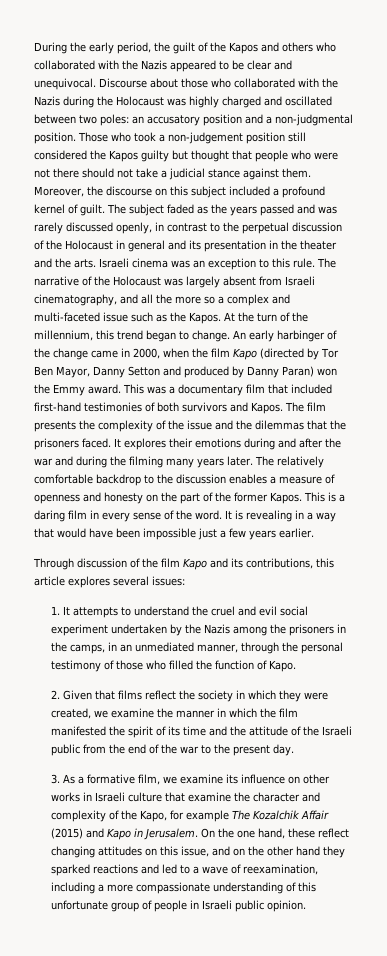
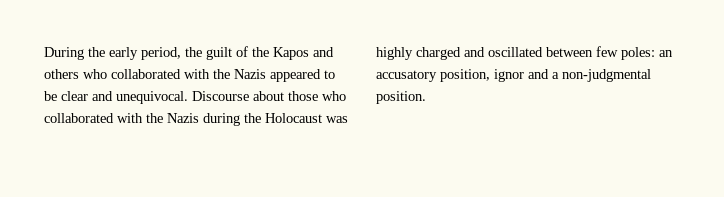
[79,115,97,124] two -> [596,46,618,57] few
[203,114,242,126] position -> [440,69,524,82] position, ignor
[78,132,306,144] [34,150,338,162] [34,168,311,180] [34,186,325,198] [34,204,337,216] [34,222,342,234] [34,240,337,252] [34,258,336,270] [34,276,315,288] [34,294,290,306] [34,312,308,324] [34,330,337,342] [34,348,339,360] [34,366,337,378] [34,384,332,396] [34,402,326,414] [34,420,346,432] [34,438,341,450] [34,456,324,468] [34,474,335,486] [34,492,345,504] [34,510,336,522] [34,528,314,540] [33,558,334,570] [34,576,185,588] [50,606,308,618] [50,624,346,636] [50,642,343,654] [50,660,296,672] [50,690,328,702] [50,708,298,719] [50,726,352,738] [50,744,294,756] [50,774,330,785] [50,792,320,802] [50,810,329,822] [50,828,349,840] [50,846,345,858] [50,864,318,876] [50,882,316,894] [50,900,306,912] Those who took a non-judgement position still considered the Kapos guilty but thought that people who were not there should not take a judicial stance against them. Moreover, the discourse on this subject included a profound kernel of guilt. The subject faded as the years passed and was rarely discussed openly, in contrast to the perpetual discussion of the Holocaust in general and its presentation in the theater and the arts. Israeli cinema was an exception to this rule. The narrative of the Holocaust was largely absent from Israeli cinematography, and all the more so a complex and multi-faceted issue such as the Kapos. At the turn of the millennium, this trend began to change. An early harbinger of the change came in 2000, when the film Kapo (directed by Tor Ben Mayor, Danny Setton and produced by Danny Paran) won the Emmy award. This was a documentary film that included first-hand testimonies of both survivors and Kapos. The film presents the complexity of the issue and the dilemmas that the prisoners faced. It explores their emotions during and after the war and during the filming many years later. The relatively comfortable backdrop to the discussion enables a measure of openness and honesty on the part of the former Kapos. This is a daring film in every sense of the word. It is revealing in a way that would have been impossible just a few years earlier. // Through discussion of the film Kapo and its contributions, this article explores several issues: // 1. It attempts to understand the cruel and evil social experiment undertaken by the Nazis among the prisoners in the camps, in an unmediated manner, through the personal testimony of those who filled the function of Kapo. // 2. Given that films reflect the society in which they were created, we examine the manner in which the film manifested the spirit of its time and the attitude of the Israeli public from the end of the war to the present day. // 3. As a formative film, we examine its influence on other works in Israeli culture that examine the character and complexity of the Kapo, for example The Kozalchik Affair (2015) and Kapo in Jerusalem. On the one hand, these reflect changing attitudes on this issue, and on the other hand they sparked reactions and led to a wave of reexamination, including a more compassionate understanding of this unfortunate group of people in Israeli public opinion. -> (426, 97) none

